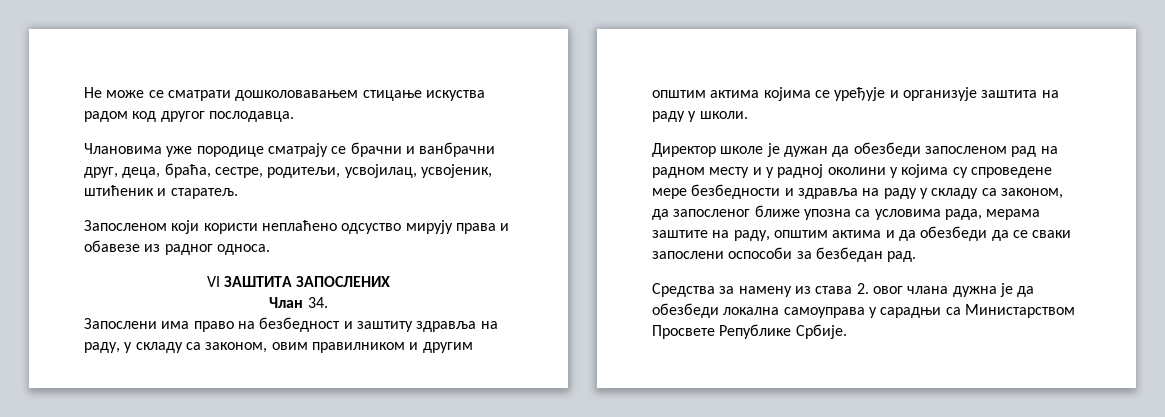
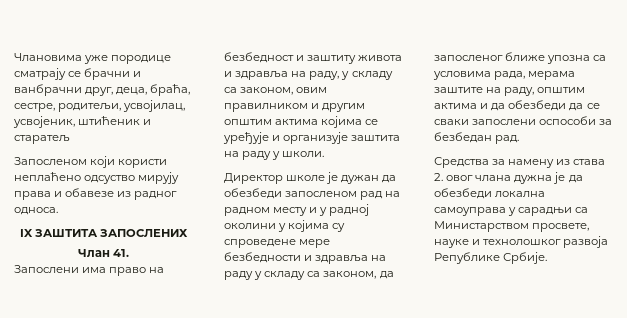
[84,87,485,101] [84,111,294,122] Не може се сматрати дошколовавањем стицање искуства радом код другог послодавца. // -> (14, 57) none
[170,188,238,199] старатељ. -> [14,135,70,144] старатељ
[206,276,220,287] VI -> [19,229,33,237] IX
[307,297,328,308] 34. -> [113,249,130,257] 41.
(413, 326) none -> [358,55,403,61] [224,71,232,77] живота и
[652,325,715,339] Просвете -> [532,223,590,232] [434,236,609,248] просвете, науке и технолошког развоја

